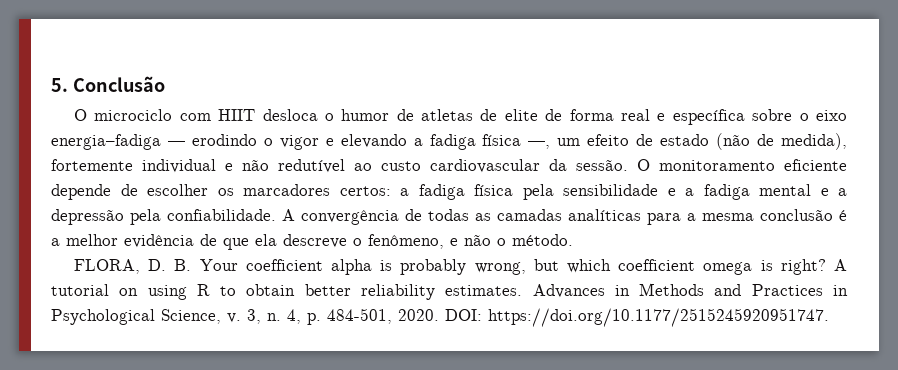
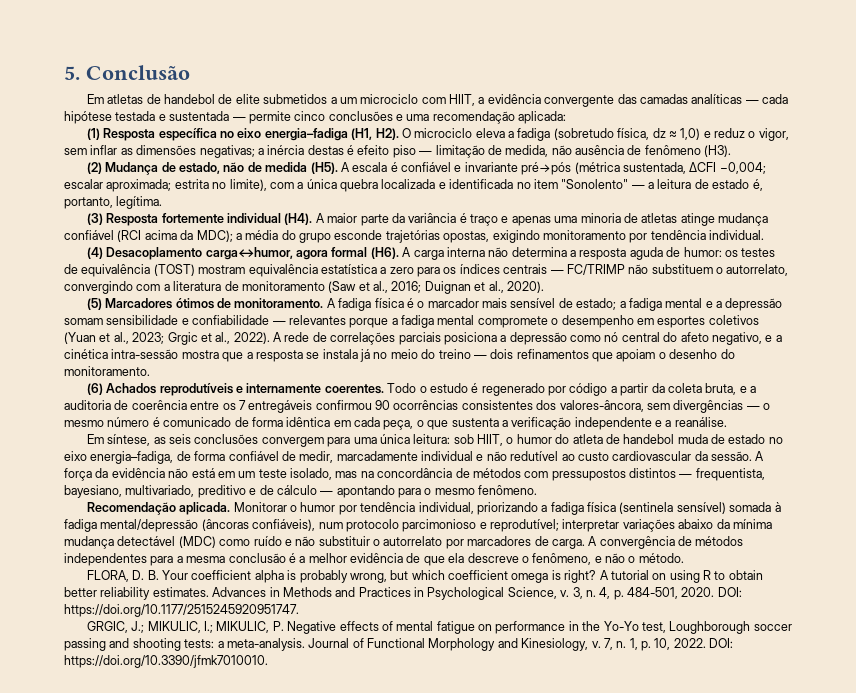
[73,109,847,125] [51,133,848,150] [51,159,133,171] O microciclo com HIIT desloca o humor de atletas de elite de forma real e específica sobre o eixo energia–fadiga — erodindo o vigor e elevando a fadiga física —, um efeito de estado (não de medida), fortemente -> [86,94,789,107] [64,111,567,124] [86,128,789,141] [64,145,732,158] [86,162,766,175] [64,179,763,192] [64,196,163,209] [86,213,769,226] [64,230,764,243] [86,247,776,260] [64,264,789,277] [64,281,544,294] [86,298,783,311] [64,315,759,328] [64,332,782,345] [64,349,735,362] [64,366,150,376] [86,383,757,396] [64,400,770,413] [64,417,727,430] [86,434,783,447] [64,451,418,464] Em atletas de handebol de elite submetidos a um microciclo com HIIT, a evidência convergente das camadas analíticas — cada hipótese testada e sustentada — permite cinco conclusões e uma recomendação aplicada: // (1) Resposta específica no eixo energia–fadiga (H1, H2). O microciclo eleva a fadiga (sobretudo física, dz ≈ 1,0) e reduz o vigor, sem inflar as dimensões negativas; a inércia destas é efeito piso — limitação de medida, não ausência de fenômeno (H3). // (2) Mudança de estado, não de medida (H5). A escala é confiável e invariante pré→pós (métrica sustentada, ΔCFI −0,004; escalar aproximada; estrita no limite), com a única quebra localizada e identificada no item "Sonolento" — a leitura de estado é, portanto, legítima. // (3) Resposta fortemente individual (H4). A maior parte da variância é traço e apenas uma minoria de atletas atinge mudança confiável (RCI acima da MDC); a média do grupo esconde trajetórias opostas, exigindo monitoramento por tendência individual. // (4) Desacoplamento carga↔humor, agora formal (H6). A carga interna não determina a resposta aguda de humor: os testes de equivalência (TOST) mostram equivalência estatística a zero para os índices centrais — FC/TRIMP não substituem o autorrelato, convergindo com a literatura de monitoramento (Saw et al., 2016; Duignan et al., 2020). // (5) Marcadores ótimos de monitoramento. A fadiga física é o marcador mais sensível de estado; a fadiga mental e a depressão somam sensibilidade e confiabilidade — relevantes porque a fadiga mental compromete o desempenho em esportes coletivos (Yuan et al., 2023; Grgic et al., 2022). A rede de correlações parciais posiciona a depressão como nó central do afeto negativo, e a cinética intra-sessão mostra que a resposta se instala já no meio do treino — dois refinamentos que apoiam o desenho do monitoramento. // (6) Achados reprodutíveis e internamente coerentes. Todo o estudo é regenerado por código a partir da coleta bruta, e a auditoria de coerência entre os 7 entregáveis confirmou 90 ocorrências consistentes dos valores-âncora, sem divergências — o mesmo número é comunicado de forma idêntica em cada peça, o que sustenta a verificação independente e a reanálise. // Em síntese, as seis conclusões convergem para uma única leitura: sob HIIT, o humor do atleta de handebol muda de estado no eixo energia–fadiga, de forma confiável de medir, marcadamente
[637,159,847,171] [51,184,847,200] [51,209,641,225] O monitoramento eficiente depende de escolher os marcadores certos: a fadiga física pela sensibilidade e a fadiga mental e a depressão pela confiabilidade. A convergência de todas as camadas analíticas -> [755,451,765,461] [64,468,765,481] [64,485,538,498] [86,502,781,515] [64,519,772,532] [64,536,744,549] [64,553,147,566] A força da evidência não está em um teste isolado, mas na concordância de métodos com pressupostos distintos — frequentista, bayesiano, multivariado, preditivo e de cálculo — apontando para o mesmo fenômeno. // Recomendação aplicada. Monitorar o humor por tendência individual, priorizando a fadiga física (sentinela sensível) somada à fadiga mental/depressão (âncoras confiáveis), num protocolo parcimonioso e reprodutível; interpretar variações abaixo da mínima mudança detectável (MDC) como ruído e não substituir o autorrelato por marcadores de carga. A convergência de métodos independentes
(829, 317) none -> [86,621,792,634] [64,638,734,651] [64,655,268,668] // GRGIC, J.; MIKULIC, I.; MIKULIC, P. Negative effects of mental fatigue on performance in the Yo-Yo test, Loughborough soccer passing and shooting tests: a meta-analysis. Journal of Functional Morphology and Kinesiology, v. 7, n. 1, p. 10, 2022. DOI: https://doi.org/10.3390/jfmk7010010.

